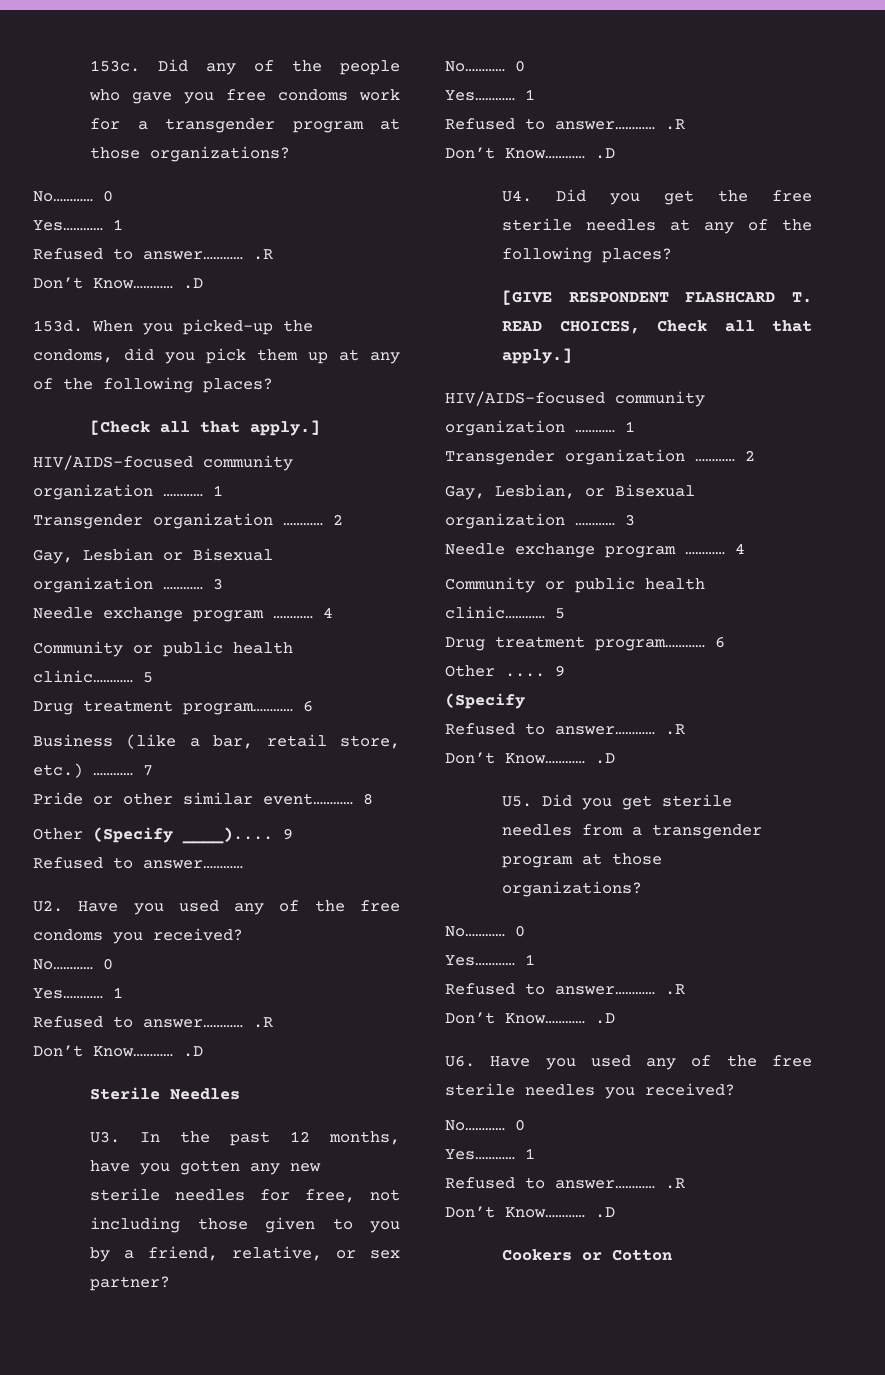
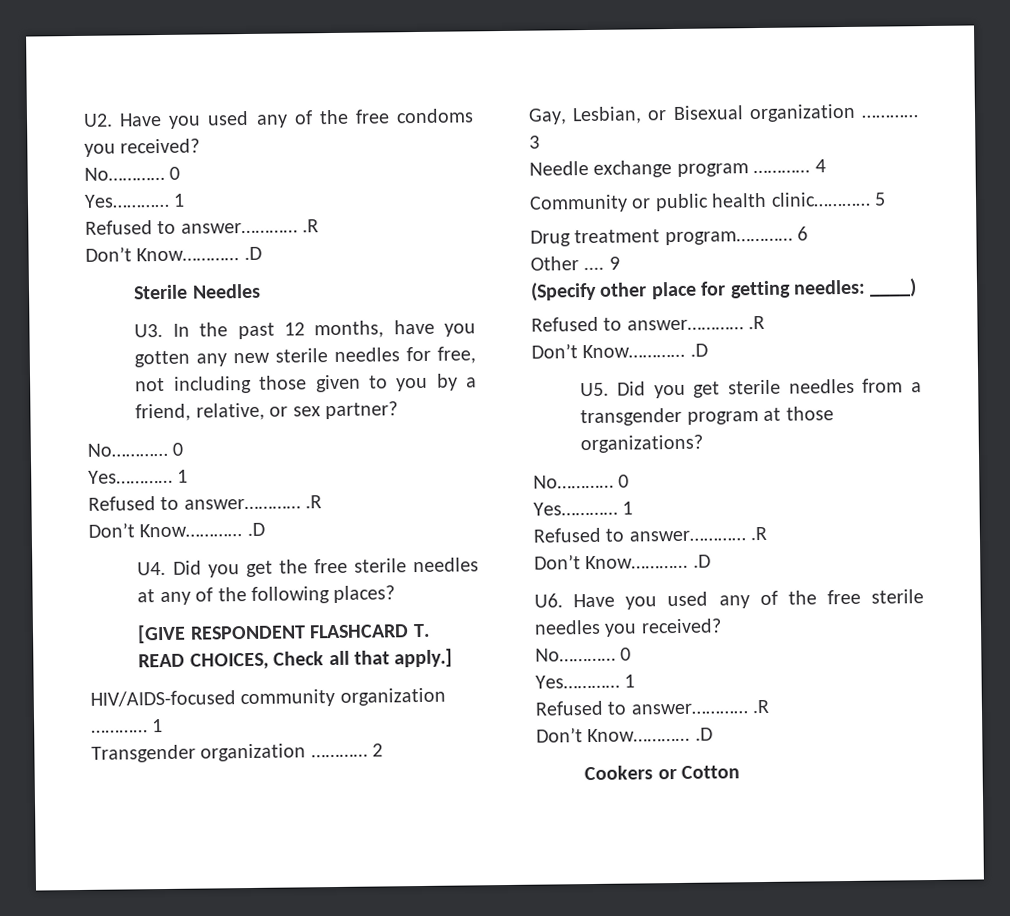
[90,59,400,75] [89,89,400,104] [90,118,401,133] [90,146,291,162] [33,190,113,202] [33,219,123,231] [33,248,273,260] [33,277,203,289] [33,319,313,335] [33,348,400,364] [33,377,273,393] [90,420,321,436] [33,455,293,471] [33,484,223,500] [33,513,343,529] [33,548,273,564] [33,577,223,593] [33,607,333,622] [33,641,293,657] [33,670,153,683] [33,700,313,715] [33,734,400,749] [33,763,153,778] [33,792,373,805] [33,827,293,844] [33,857,243,869] 153c. Did any of the people who gave you free condoms work for a transgender program at those organizations? // No………… 0 // Yes………… 1 // Refused to answer………… .R // Don’t Know………… .D // 153d. When you picked-up the condoms, did you pick them up at any of the following places? // [Check all that apply.] // HIV/AIDS-focused community organization ………… 1 // Transgender organization ………… 2 // Gay, Lesbian or Bisexual organization ………… 3 // Needle exchange program ………… 4 // Community or public health clinic………… 5 // Drug treatment program………… 6 // Business (like a bar, retail store, etc.) ………… 7 // Pride or other similar event………… 8 // Other (Specify ____).... 9 // Refused to answer………… // -> (83, 120) none
(525, 701) none -> [599,278,918,300] other place for getting needles: ____)

